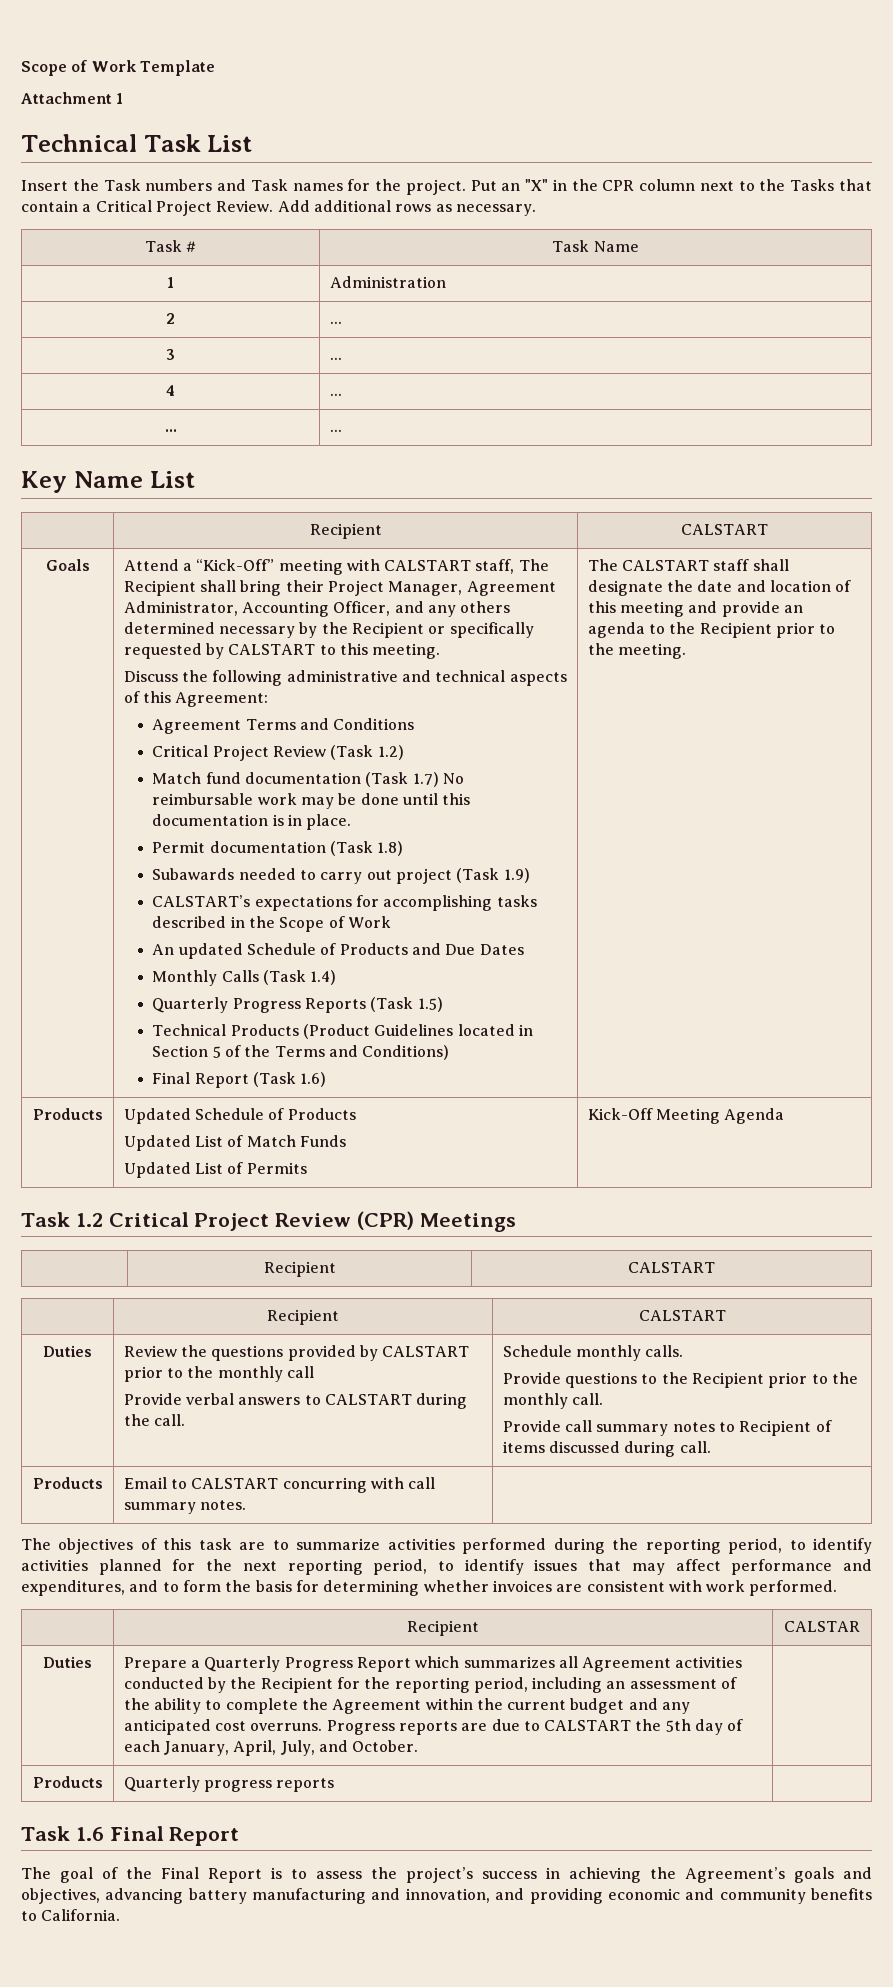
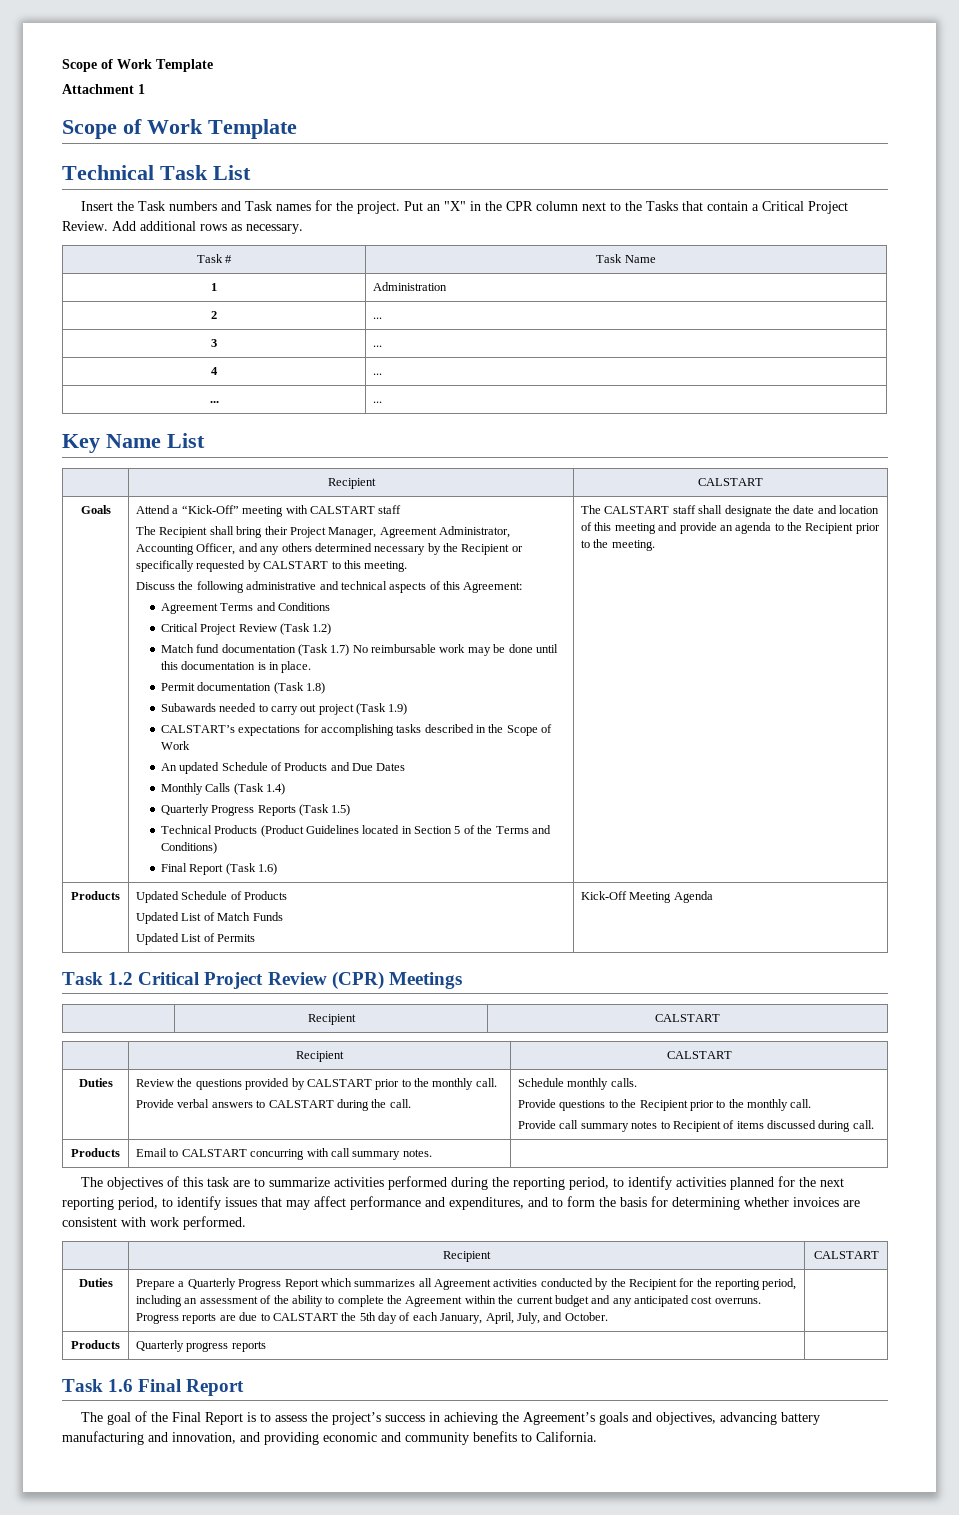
(124, 98) none -> [62,119,297,139] // Scope of Work Template
[475,559,515,574] staff, -> [378,505,402,514] staff //
[286,1366,314,1378] call -> [475,1078,497,1087] call.
[784,1621,861,1632] CALSTAR -> [813,1251,879,1259] CALSTART

